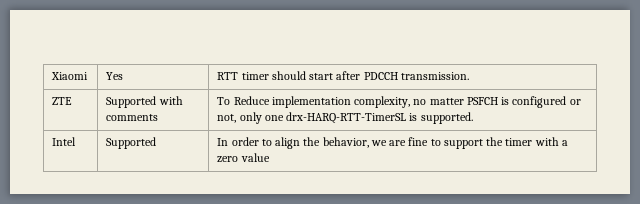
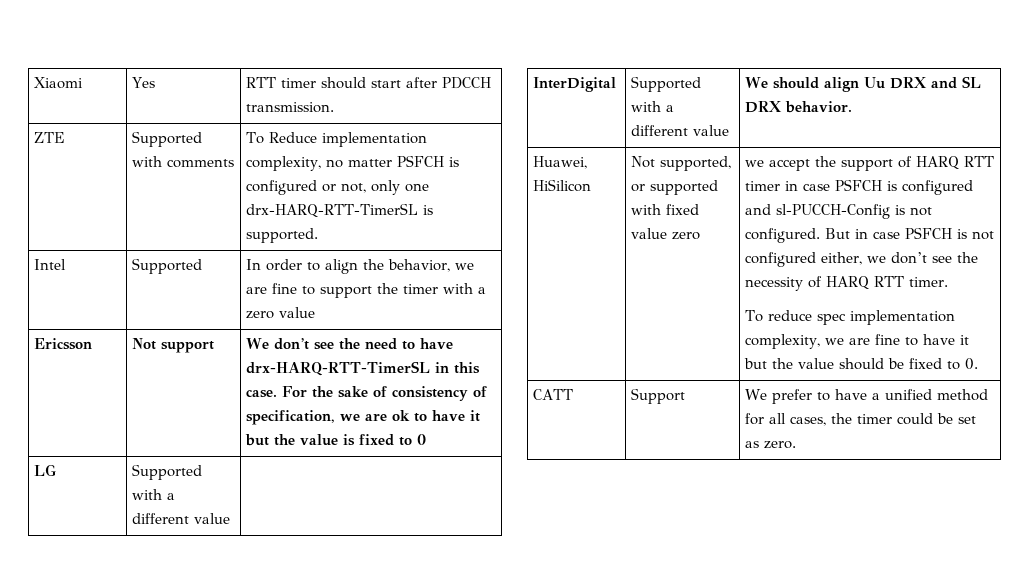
(270, 157) none -> [34,338,93,350] [132,338,215,353] [246,338,454,350] [246,361,481,376] [246,386,488,401] [246,410,481,425] [245,434,427,446] [34,464,57,476] [132,464,203,480] [132,489,176,500] [132,513,231,524] [533,77,617,92] [631,76,702,92] [631,101,675,112] [631,125,730,136] [745,76,982,92] [745,101,853,113] [533,156,588,169] [533,179,592,192] [631,156,732,171] [631,180,719,195] [631,204,700,215] [631,228,701,240] [745,156,995,171] [745,179,974,195] [745,204,933,219] [745,227,995,243] [745,252,979,267] [745,276,949,291] [745,310,956,325] [745,334,970,349] [744,358,979,370] [533,389,574,400] [631,388,686,404] [745,389,989,404] [745,413,977,426] [745,441,797,449] // Ericsson | Not support | We don’t see the need to have drx-HARQ-RTT-TimerSL in this case. For the sake of consistency of specification, we are ok to have it but the value is fixed to 0 // LG | Supported with a different value | // InterDigital | Supported with a different value | We should align Uu DRX and SL DRX behavior. // Huawei, HiSilicon | Not supported, or supported with fixed value zero | we accept the support of HARQ RTT timer in case PSFCH is configured and sl-PUCCH-Config is not configured. But in case PSFCH is not configured either, we don’t see the necessity of HARQ RTT timer. // To reduce spec implementation complexity, we are fine to have it but the value should be fixed to 0. // CATT | Support | We prefer to have a unified method for all cases, the timer could be set as zero.

